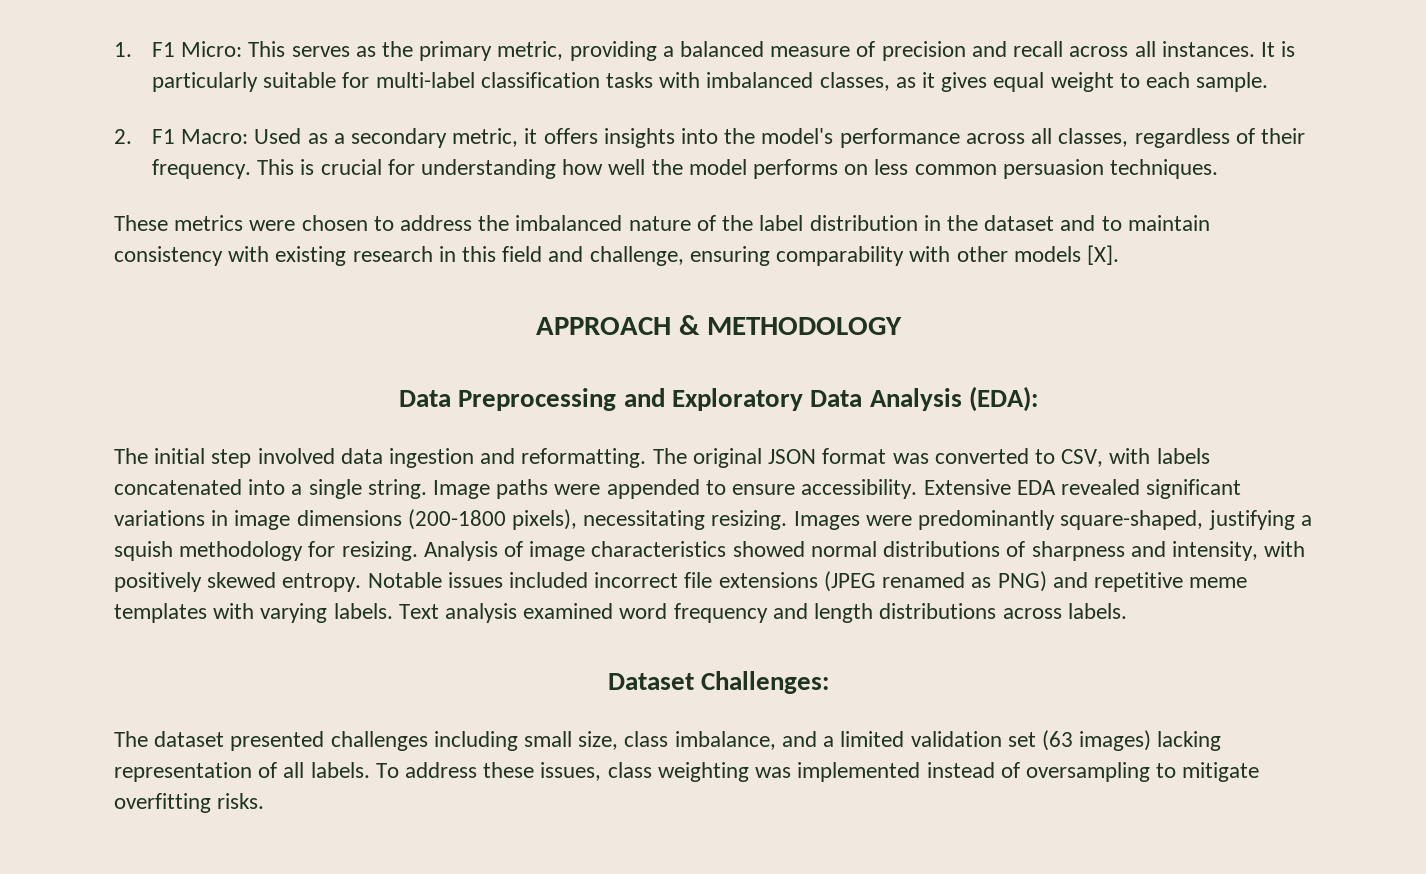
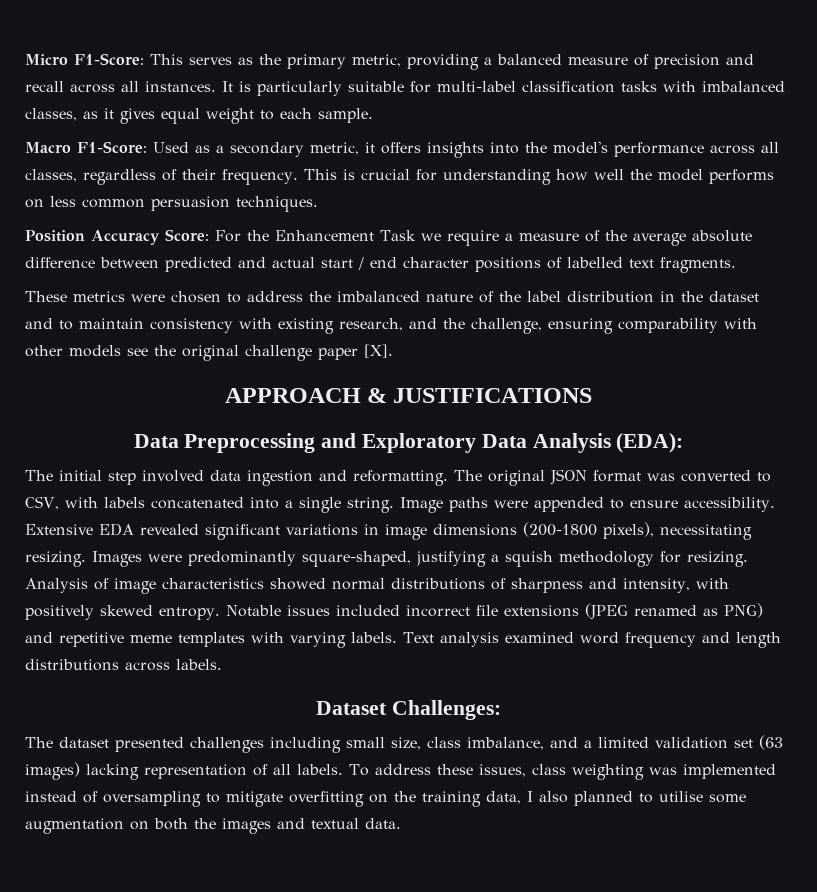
[114,41,243,57] 1. F1 Micro: -> [25,53,144,65] Micro F1-Score:
[114,129,249,144] 2. F1 Macro: -> [25,141,147,153] Macro F1-Score:
(1219, 169) none -> [25,229,752,246] [25,257,736,273] // Position Accuracy Score: For the Enhancement Task we require a measure of the average absolute difference between predicted and actual start / end character positions of labelled text fragments.
[352,246,584,262] research in this field and -> [339,318,465,331] research, and the
(1081, 254) none -> [127,345,358,361] see the original challenge paper
[706,317,902,335] METHODOLOGY -> [393,388,593,403] JUSTIFICATIONS
[217,793,265,809] risks. -> [369,791,746,807] [25,818,401,834] on the training data, I also planned to utilise some augmentation on both the images and textual data.

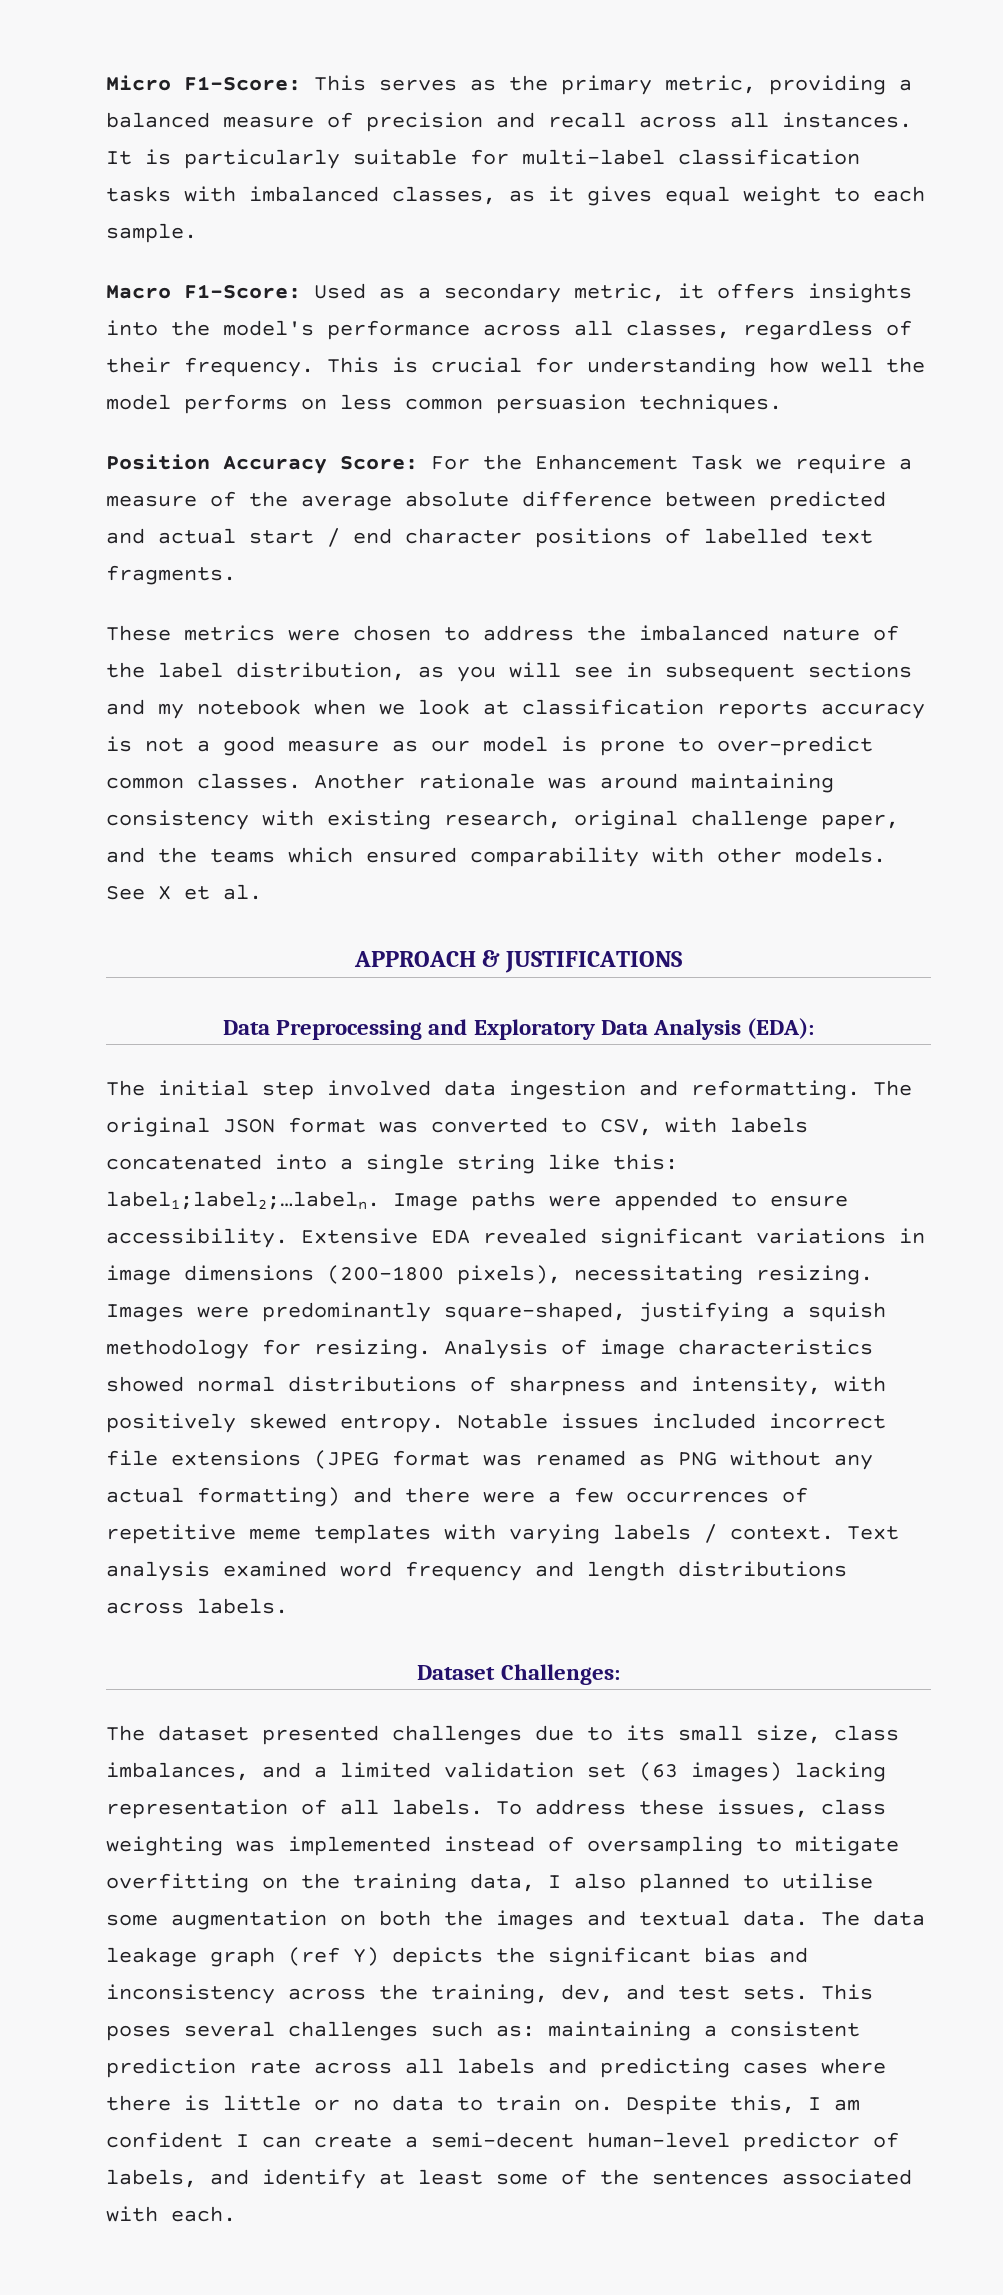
[567,291,759,303] [25,318,757,334] [25,344,393,361] distribution in the dataset and to maintain consistency with existing research, and the challenge, ensuring comparability with other models see the original challenge paper [X]. -> [236,662,912,682] [106,699,925,719] [106,736,873,756] [106,773,834,793] [106,810,899,830] [106,847,886,867] [106,884,262,900] distribution, as you will see in subsequent sections and my notebook when we look at classification reports accuracy is not a good measure as our model is prone to over-predict common classes. Another rationale was around maintaining consistency with existing research, original challenge paper, and the teams which ensured comparability with other models. See X et al.
[346,497,394,513] string. -> [457,1154,678,1174] [106,1191,380,1210] string like this: label1;label2;…labeln.
[634,603,763,618] [25,632,53,643] renamed as PNG) and -> [392,1450,873,1470] [106,1487,808,1507] format was renamed as PNG without any actual formatting) and there were a few occurrences of
[351,632,397,643] labels. -> [613,1524,834,1543] labels / context.
[270,737,341,753] including -> [535,1725,665,1741] due to its
[467,737,544,750] imbalance, -> [106,1762,249,1781] imbalances,
(401, 823) none -> [821,1910,925,1926] [106,1947,808,1967] [106,1984,873,2004] [106,2021,860,2041] [106,2058,886,2078] [106,2095,860,2115] [106,2132,899,2152] [106,2169,912,2189] [106,2206,236,2222] The data leakage graph (ref Y) depicts the significant bias and inconsistency across the training, dev, and test sets. This poses several challenges such as: maintaining a consistent prediction rate across all labels and predicting cases where there is little or no data to train on. Despite this, I am confident I can create a semi-decent human-level predictor of labels, and identify at least some of the sentences associated with each.

